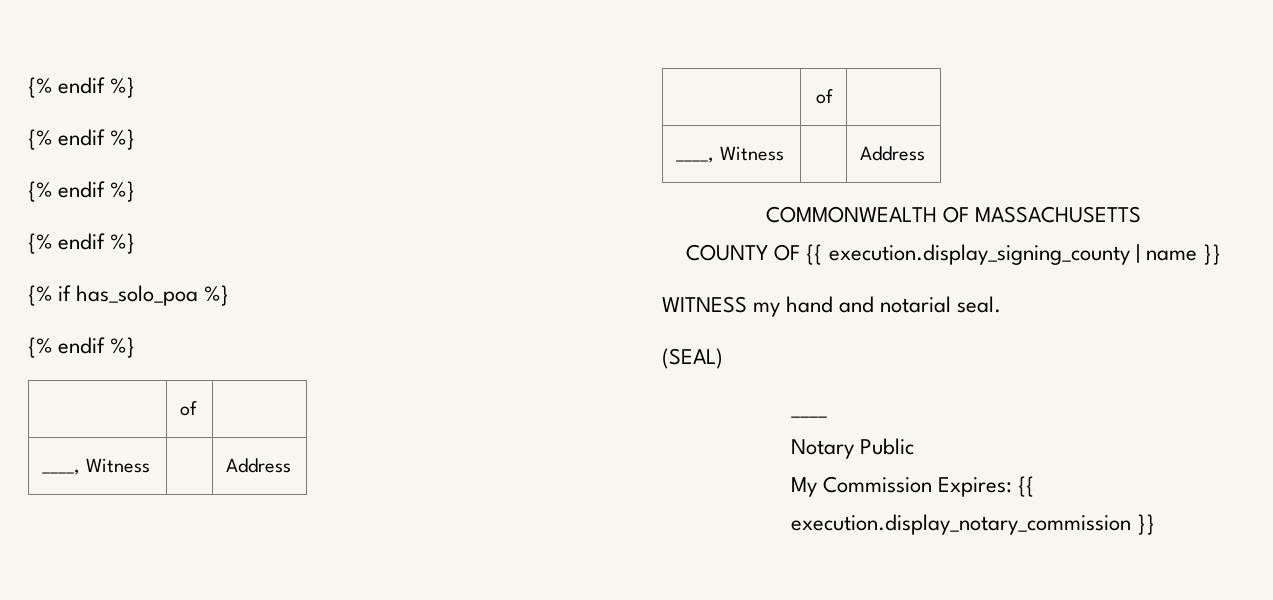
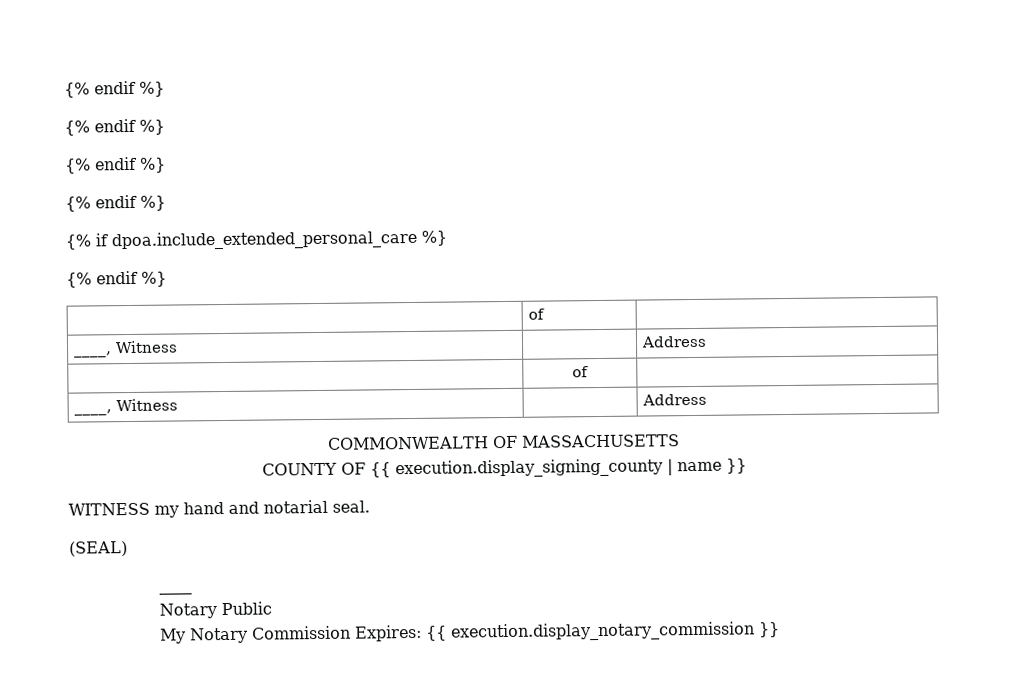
[76,285,199,306] has_solo_poa -> [111,229,417,251] dpoa.include_extended_personal_care
(817, 487) none -> [190,627,249,644] Notary

